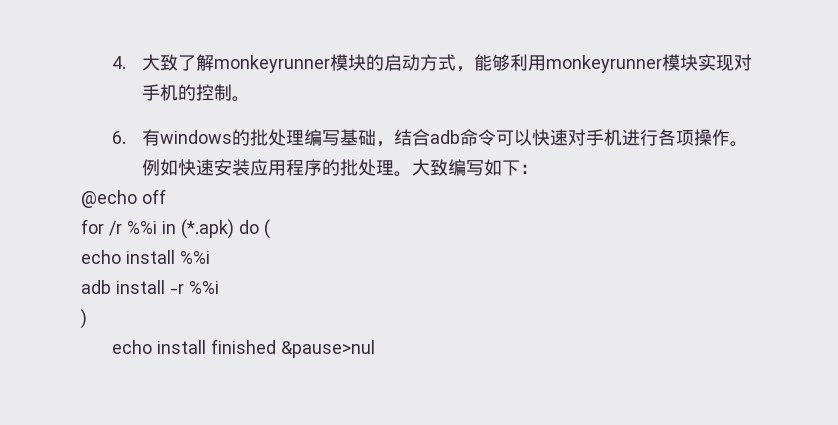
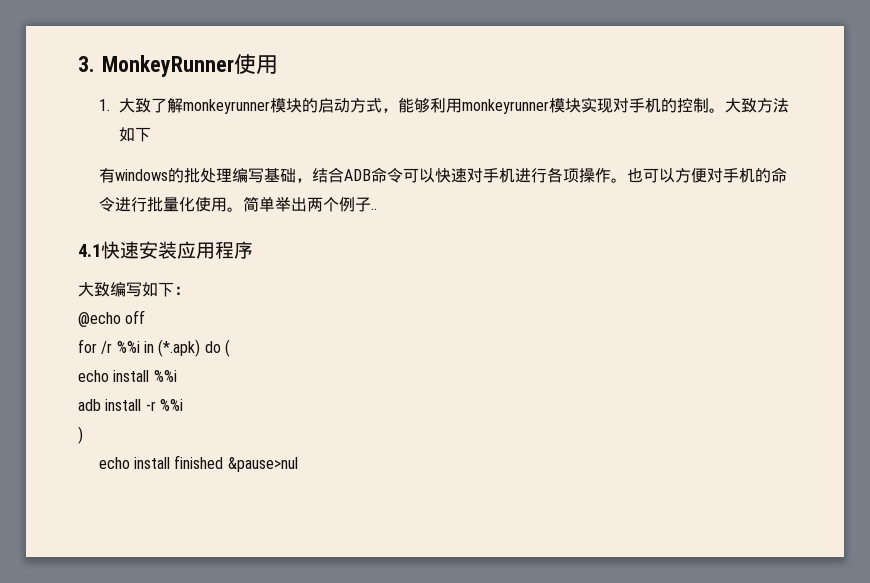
[111,56,126,69] 4. -> [78,54,278,77] [98,99,110,111] 3. MonkeyRunner使用 // 1.
[111,131,126,144] // 6. -> [725,98,790,113] [119,127,152,142] 大致方法如下 //
[430,130,461,144] adb -> [343,169,371,181] ADB
[142,159,179,176] 例如 -> [626,167,787,183] [98,196,377,212] [78,244,101,257] 也可以方便对手机的命令进行批量化使用。简单举出两个例子.. // 4.1
[322,159,413,177] 的批处理。 -> (253, 250) //

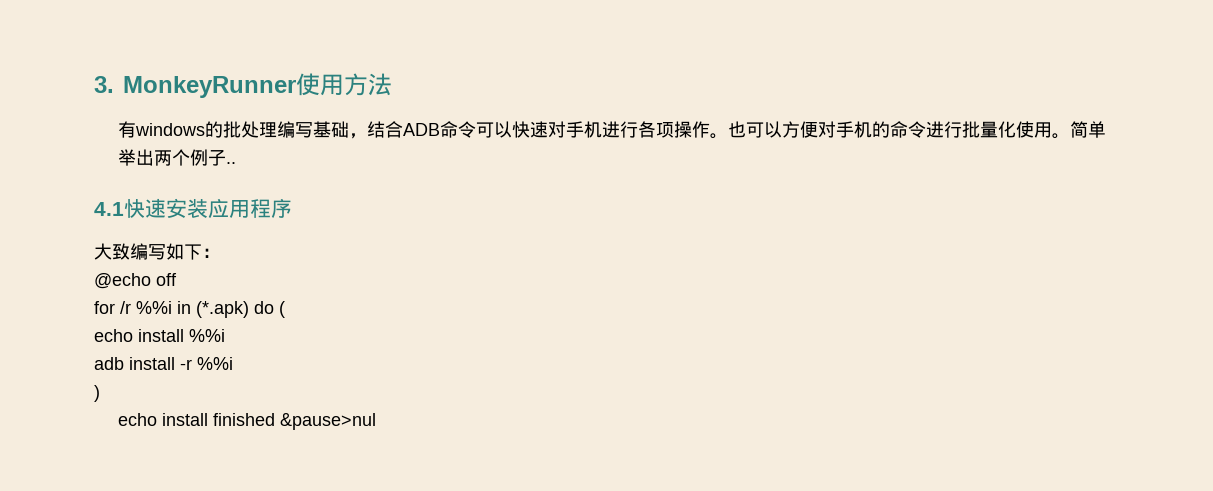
[98,97,758,114] // 1.大致了解monkeyrunner模块的启动方式，能够利用monkeyrunner模块实现对手机的控制。大致 -> (344, 85) none
[119,127,152,142] 如下 -> (392, 84) none

